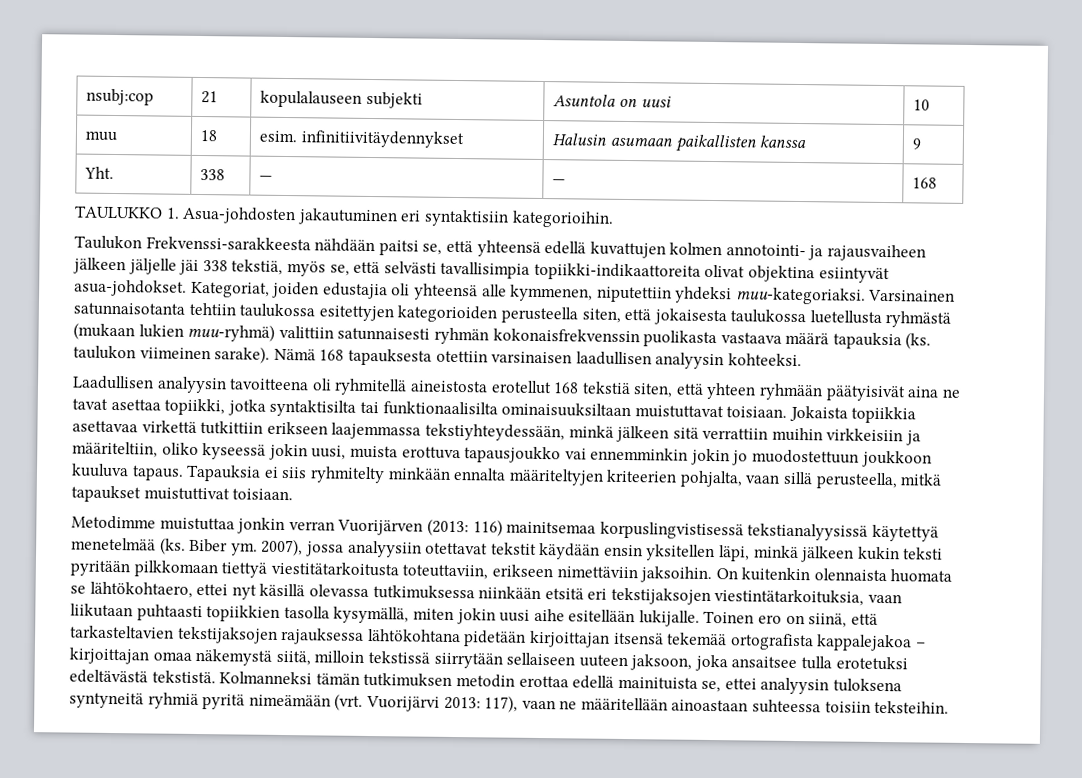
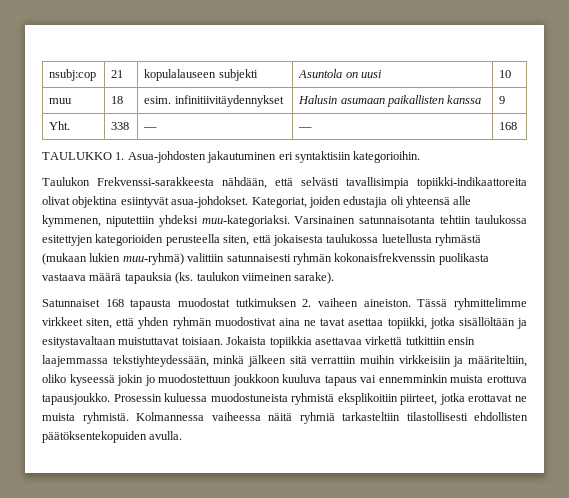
[314,238,927,262] [73,257,350,277] nähdään paitsi se, että yhteensä edellä kuvattujen kolmen annotointi- ja rajausvaiheen jälkeen jäljelle jäi 338 tekstiä, myös se, -> [222,177,267,189] nähdään,
[273,348,802,370] [72,375,906,402] Nämä 168 tapauksesta otettiin varsinaisen laadullisen analyysin kohteeksi. // Laadullisen analyysin tavoitteena oli ryhmitellä aineistosta erotellut 168 tekstiä siten, että yhteen ryhmään päätyisivät -> [42,298,527,310] [42,317,276,329] // Satunnaiset 168 tapausta muodostat tutkimuksen 2. vaiheen aineiston. Tässä ryhmittelimme virkkeet siten, että yhden ryhmän muodostivat
[269,399,632,418] syntaktisilta tai funktionaalisilta ominaisuuksiltaan -> [458,317,527,329] [42,336,116,348] sisällöltään ja esitystavaltaan
[266,421,328,435] erikseen -> [448,337,475,345] ensin
[311,445,932,468] [71,463,943,490] [71,485,294,503] [71,515,939,542] [71,537,944,563] [70,560,953,584] [70,581,903,606] [70,603,878,628] [70,625,926,652] [69,647,908,672] [69,669,903,695] [69,692,950,714] uusi, muista erottuva tapausjoukko vai ennemminkin jokin jo muodostettuun joukkoon kuuluva tapaus. Tapauksia ei siis ryhmitelty minkään ennalta määriteltyjen kriteerien pohjalta, vaan sillä perusteella, mitkä tapaukset muistuttivat toisiaan. // Metodimme muistuttaa jonkin verran Vuorijärven (2013: 116) mainitsemaa korpuslingvistisessä tekstianalyysissä käytettyä menetelmää (ks. Biber ym. 2007), jossa analyysiin otettavat tekstit käydään ensin yksitellen läpi, minkä jälkeen kukin teksti pyritään pilkkomaan tiettyä viestitätarkoitusta toteuttaviin, erikseen nimettäviin jaksoihin. On kuitenkin olennaista huomata se lähtökohtaero, ettei nyt käsillä olevassa tutkimuksessa niinkään etsitä eri tekstijaksojen viestintätarkoituksia, vaan liikutaan puhtaasti topiikkien tasolla kysymällä, miten jokin uusi aihe esitellään lukijalle. Toinen ero on siinä, että tarkasteltavien tekstijaksojen rajauksessa lähtökohtana pidetään kirjoittajan itsensä tekemää ortografista kappalejakoa – kirjoittajan omaa näkemystä siitä, milloin tekstissä siirrytään sellaiseen uuteen jaksoon, joka ansaitsee tulla erotetuksi edeltävästä tekstistä. Kolmanneksi tämän tutkimuksen metodin erottaa edellä mainituista se, ettei analyysin tuloksena syntyneitä ryhmiä pyritä nimeämään (vrt. Vuorijärvi 2013: 117), vaan ne määritellään ainoastaan suhteessa toisiin teksteihin. -> [144,374,527,386] [42,393,527,405] [42,412,528,424] [42,431,183,443] jo muodostettuun joukkoon kuuluva tapaus vai ennemminkin muista erottuva tapausjoukko. Prosessin kuluessa muodostuneista ryhmistä eksplikoitiin piirteet, jotka erottavat ne muista ryhmistä. Kolmannessa vaiheessa näitä ryhmiä tarkasteltiin tilastollisesti ehdollisten päätöksentekopuiden avulla.

